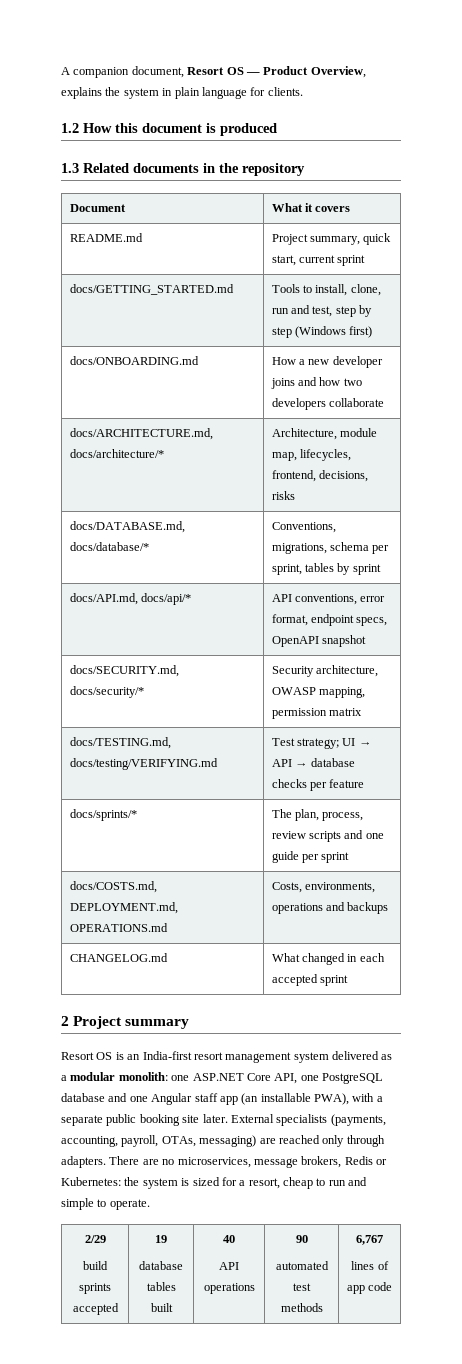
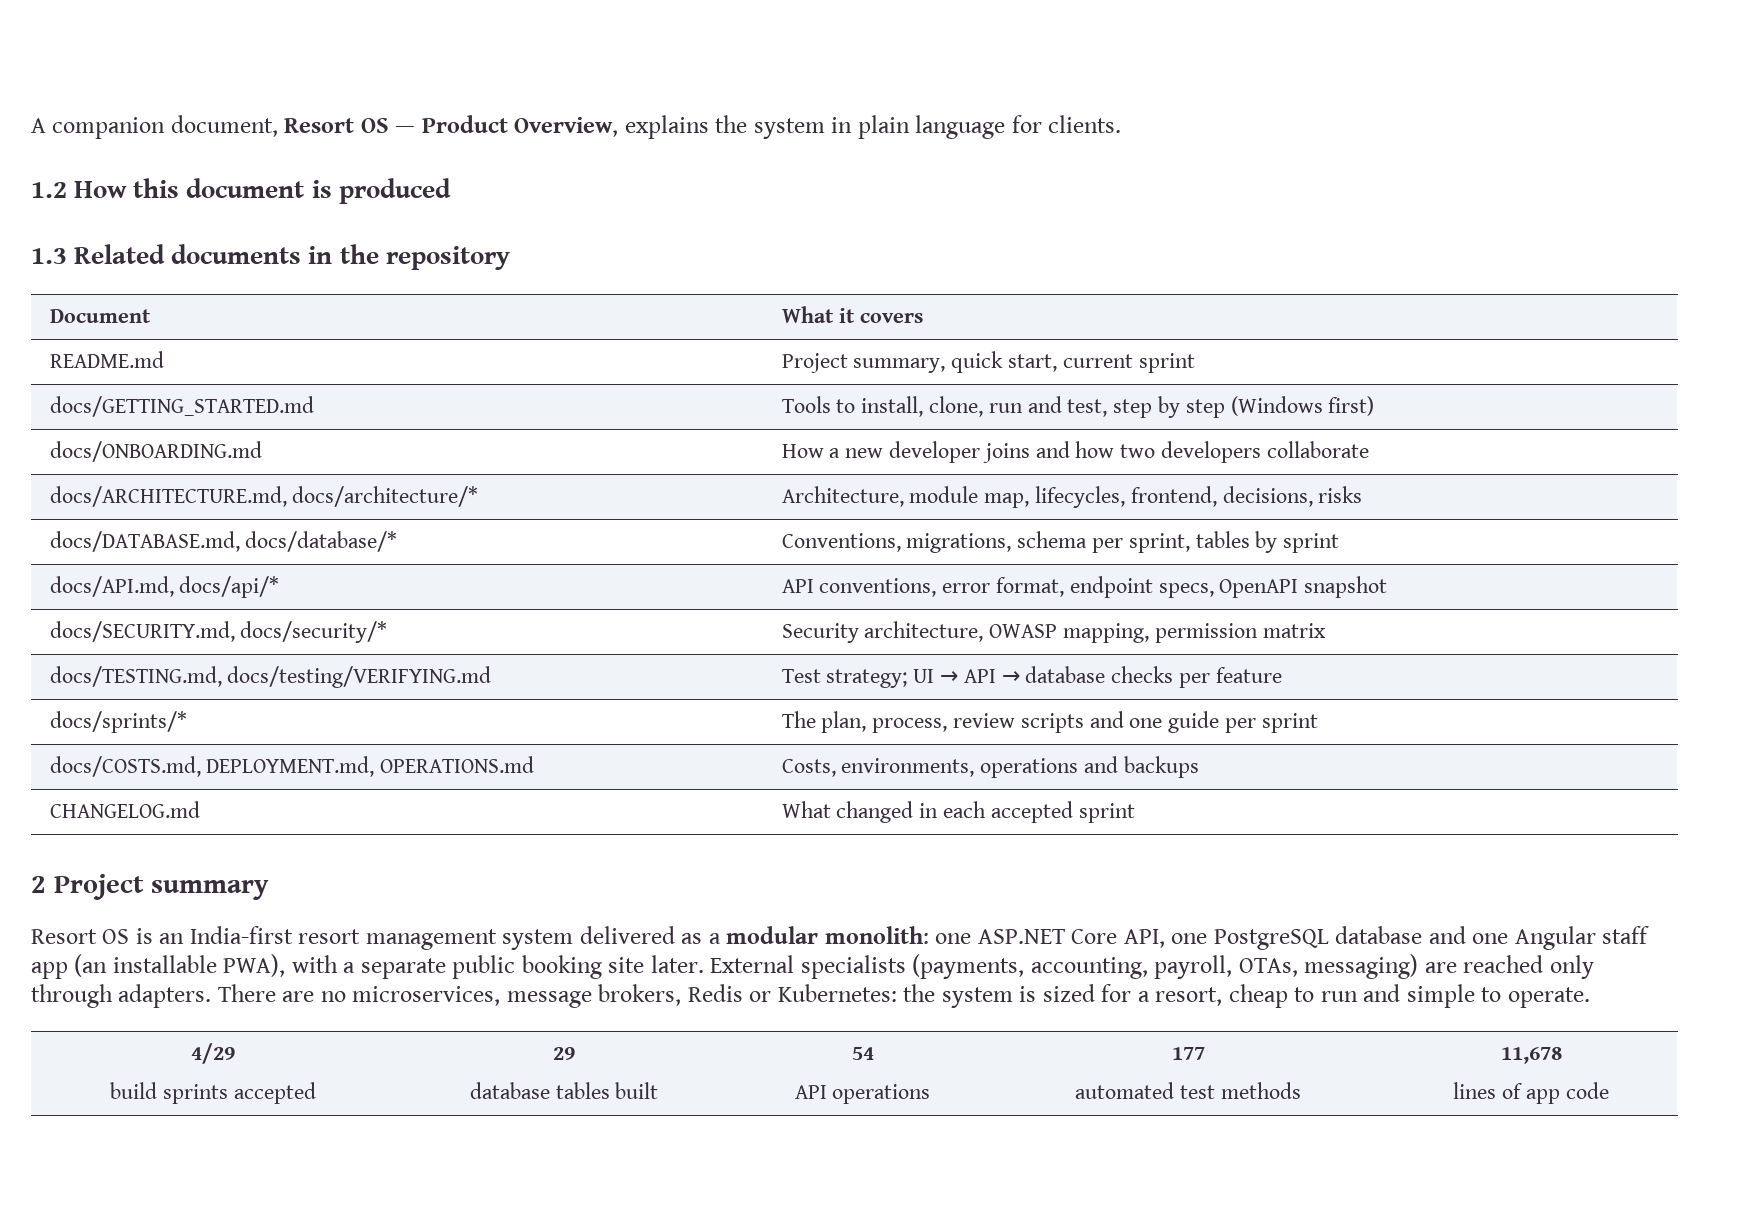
[84,1235,106,1243] 2/29 -> [191,1043,235,1064] 4/29
[155,1235,167,1243] 19 -> [553,1047,575,1060] 29
[223,1235,236,1243] 40 -> [851,1047,874,1060] 54
[295,1235,308,1243] 90 -> [1171,1047,1205,1060] 177
[356,1235,383,1245] 6,767 -> [1500,1047,1562,1064] 11,678

